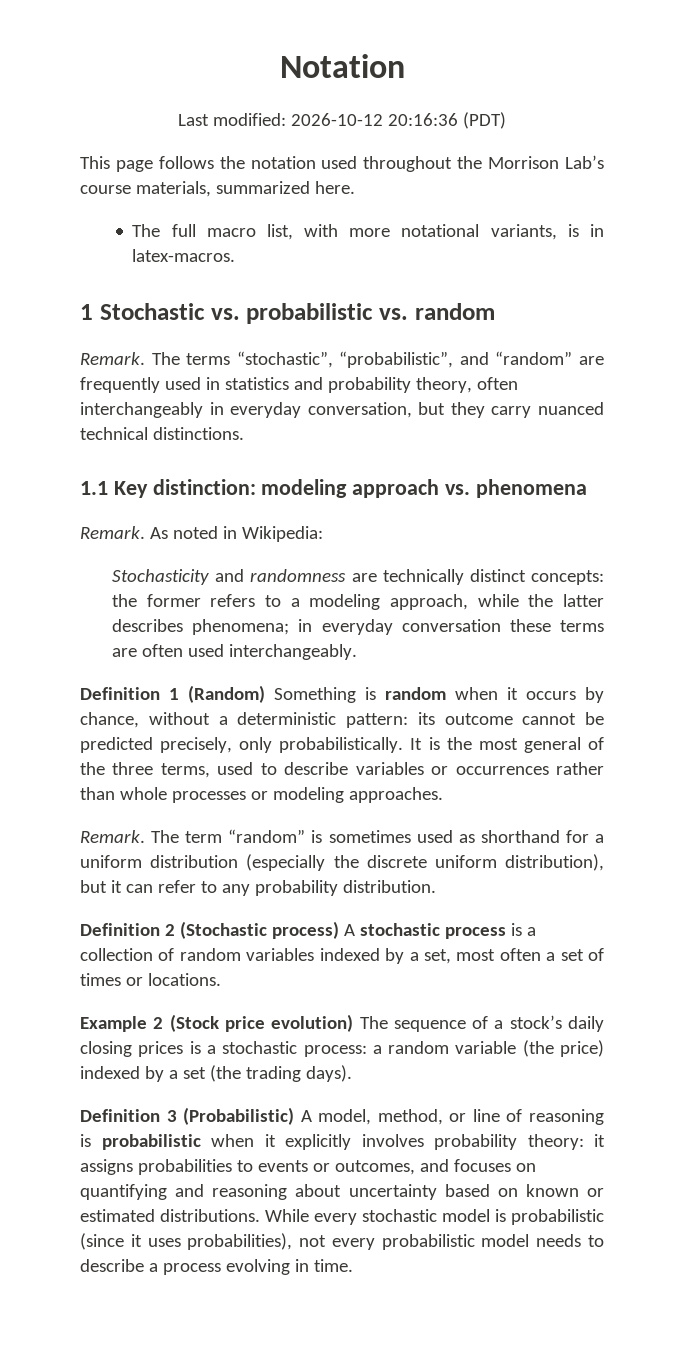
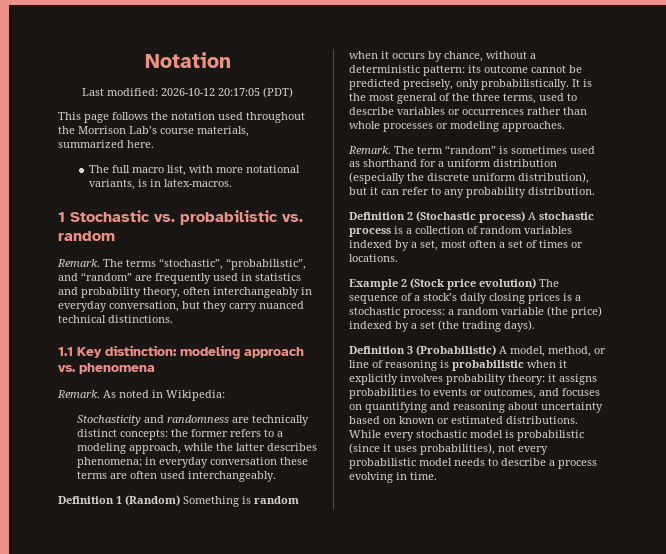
[387,113,458,126] 20:16:36 -> [218,88,260,96] 20:17:05

